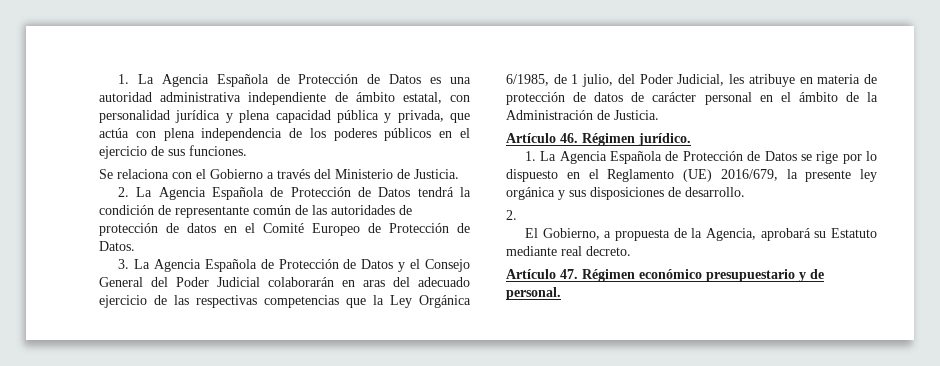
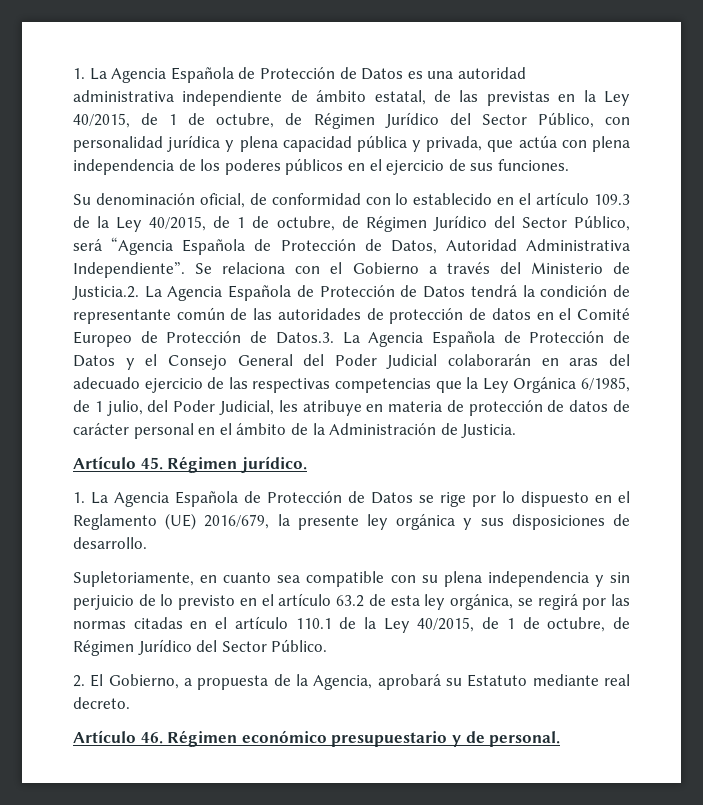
(442, 98) none -> [434,90,630,106] [73,112,594,129] de las previstas en la Ley 40/2015, de 1 de octubre, de Régimen Jurídico del Sector Público,
(247, 150) none -> [73,192,631,208] [73,215,630,232] [73,237,630,255] [73,262,185,278] Su denominación oficial, de conformidad con lo establecido en el artículo 109.3 de la Ley 40/2015, de 1 de octubre, de Régimen Jurídico del Sector Público, será “Agencia Española de Protección de Datos, Autoridad Administrativa Independiente”.
[414,169,459,179] [118,187,130,197] Justicia. // 2. -> [72,286,139,300] Justicia.2.
[99,241,135,251] [118,259,130,269] Datos. // 3. -> [275,332,334,344] Datos.3.
[560,133,578,143] 46. -> [140,457,163,470] 45.
[506,210,517,220] // 2. // -> [73,571,631,587] [73,593,631,610] [73,616,631,633] [73,639,328,656] [73,675,85,687] // Supletoriamente, en cuanto sea compatible con su plena independencia y sin perjuicio de lo previsto en el artículo 63.2 de esta ley orgánica, se regirá por las normas citadas en el artículo 110.1 de la Ley 40/2015, de 1 de octubre, de Régimen Jurídico del Sector Público. // 2.
[560,269,578,279] 47. -> [140,732,163,744] 46.

